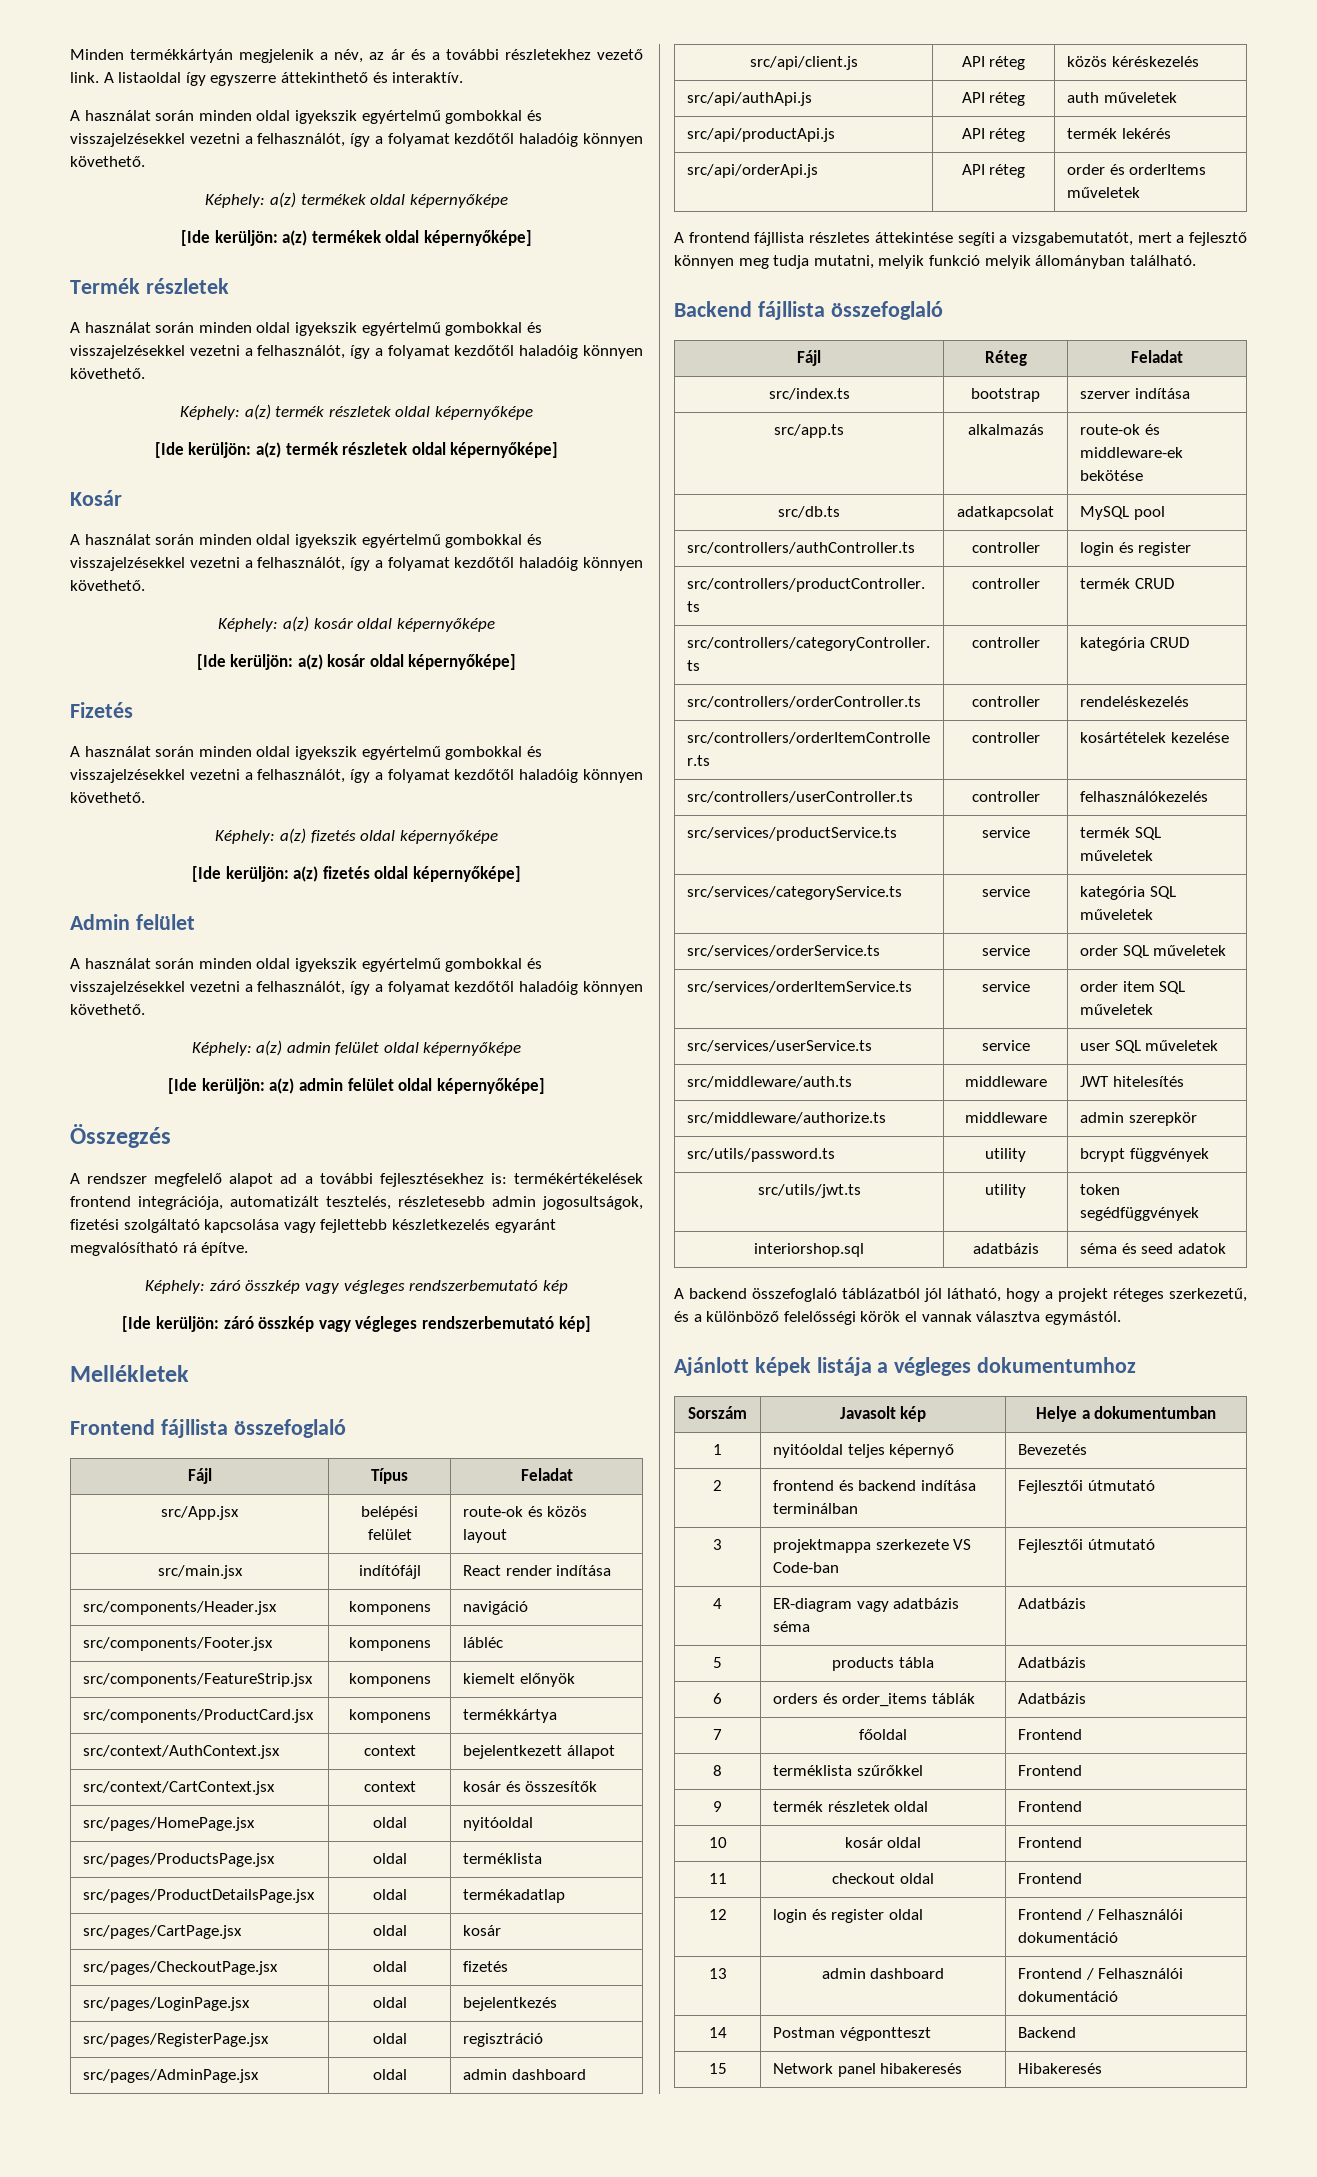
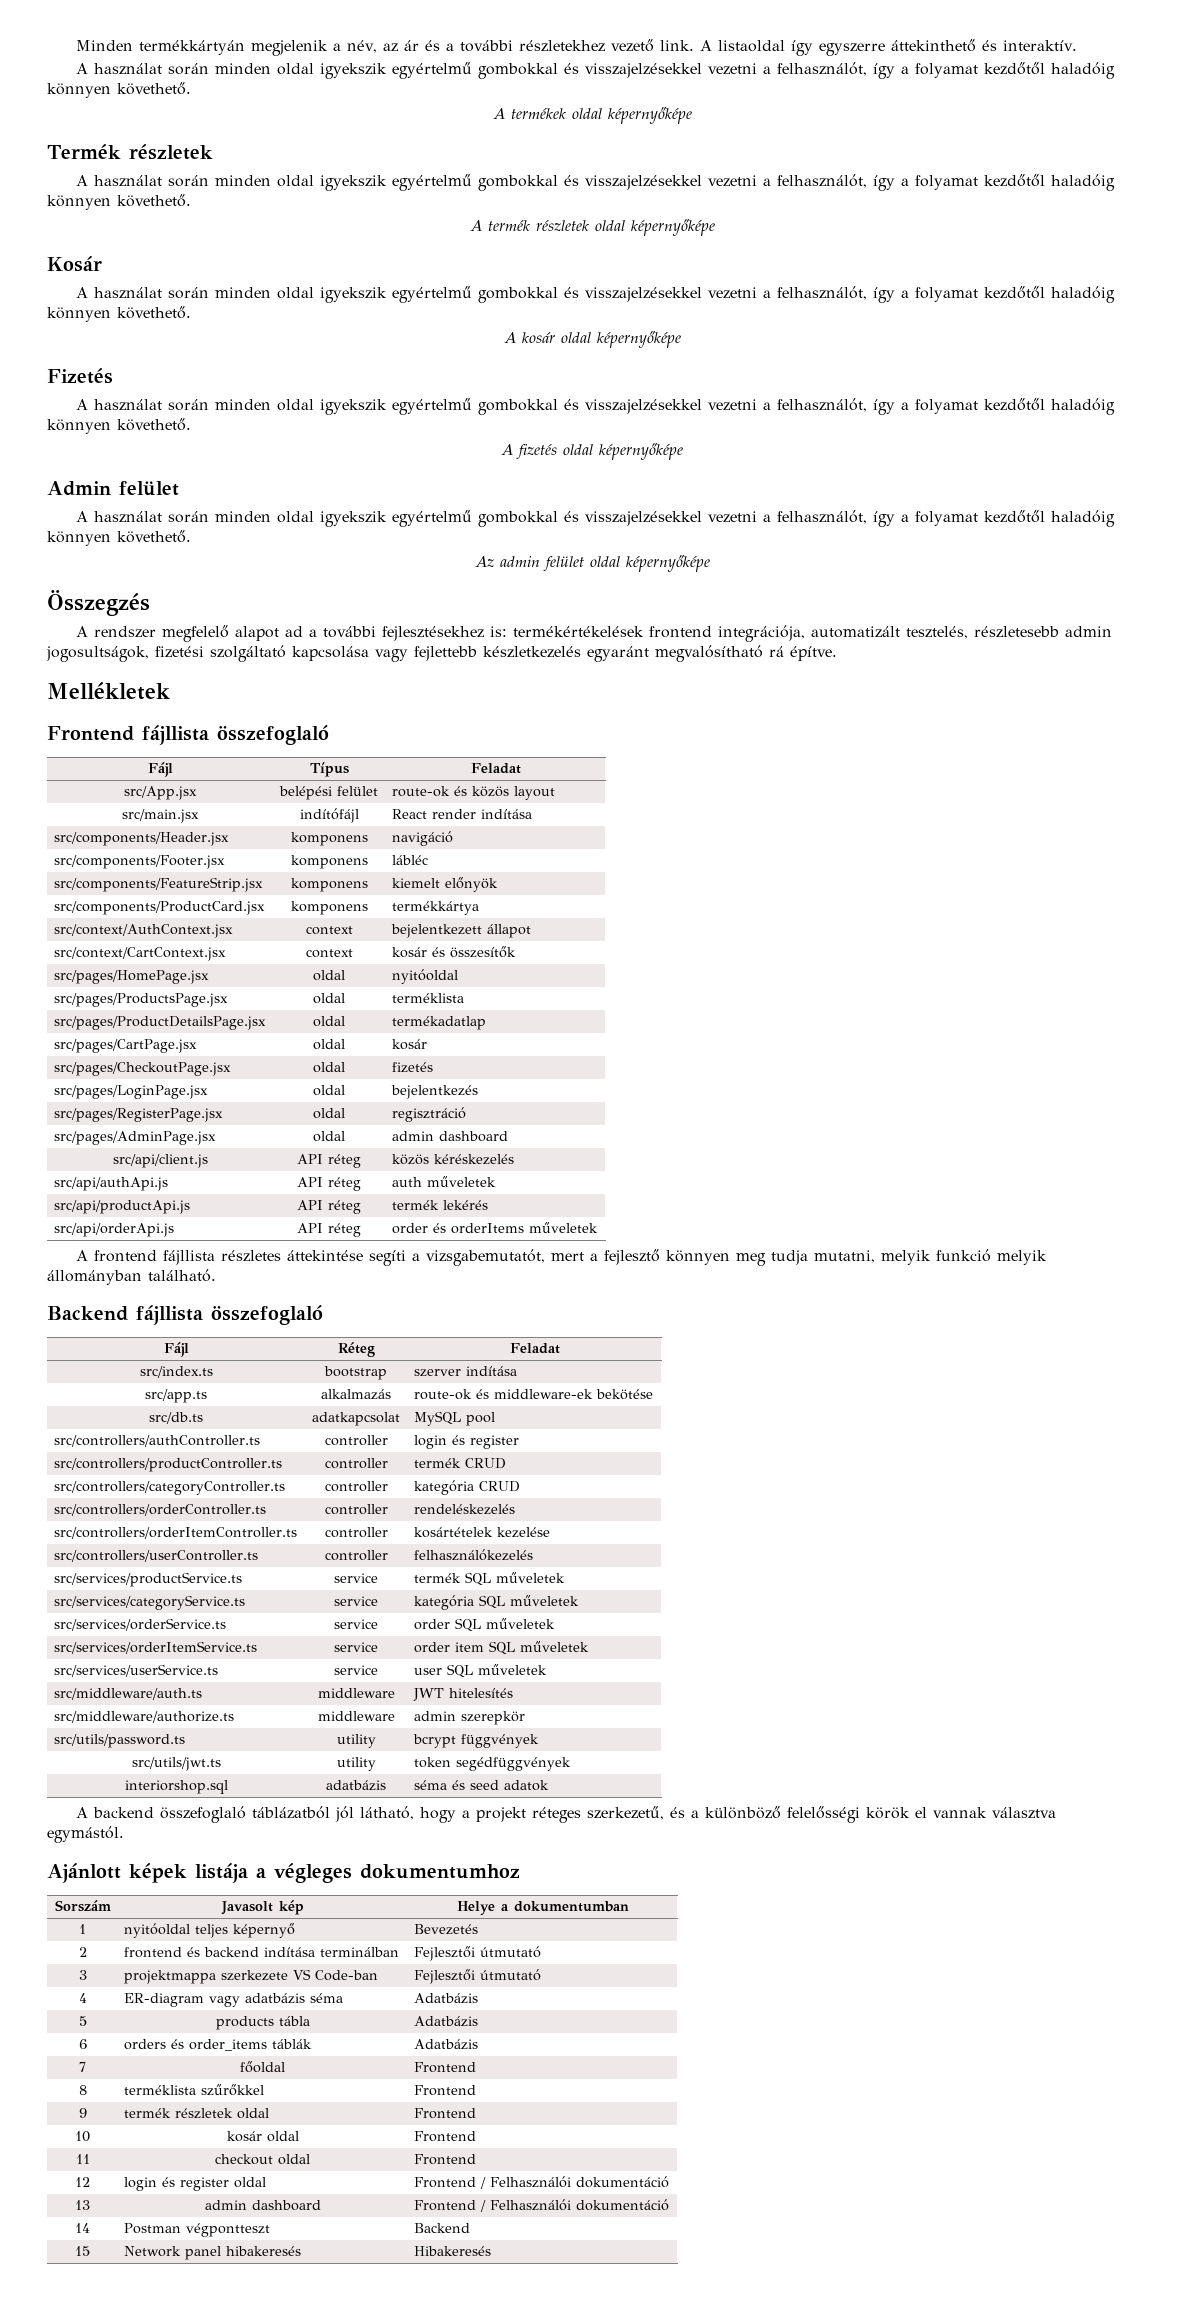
[205,192,296,208] Képhely: a(z) -> [492,108,505,119] A
[181,230,532,246] // [Ide kerüljön: a(z) termékek oldal képernyőképe] -> (692, 115) none
[180,404,271,420] Képhely: a(z) -> [469,220,482,231] A
[154,442,559,458] // [Ide kerüljön: a(z) termék részletek oldal képernyőképe] -> (715, 227) none
[218,616,309,632] Képhely: a(z) -> [503,332,516,343] A
[196,654,517,670] // [Ide kerüljön: a(z) kosár oldal képernyőképe] -> (681, 339) none
[215,828,306,844] Képhely: a(z) -> [501,444,513,455] A
[192,866,521,882] // [Ide kerüljön: a(z) fizetés oldal képernyőképe] -> (683, 451) none
[191,1040,283,1056] Képhely: a(z) -> [474,556,494,567] Az
[168,1078,545,1094] // [Ide kerüljön: a(z) admin felület oldal képernyőképe] -> (710, 563) none
[145,1280,568,1294] [122,1316,591,1332] // Képhely: záró összkép vagy végleges rendszerbemutató kép // [Ide kerüljön: záró összkép vagy végleges rendszerbemutató kép] -> (837, 653) none

